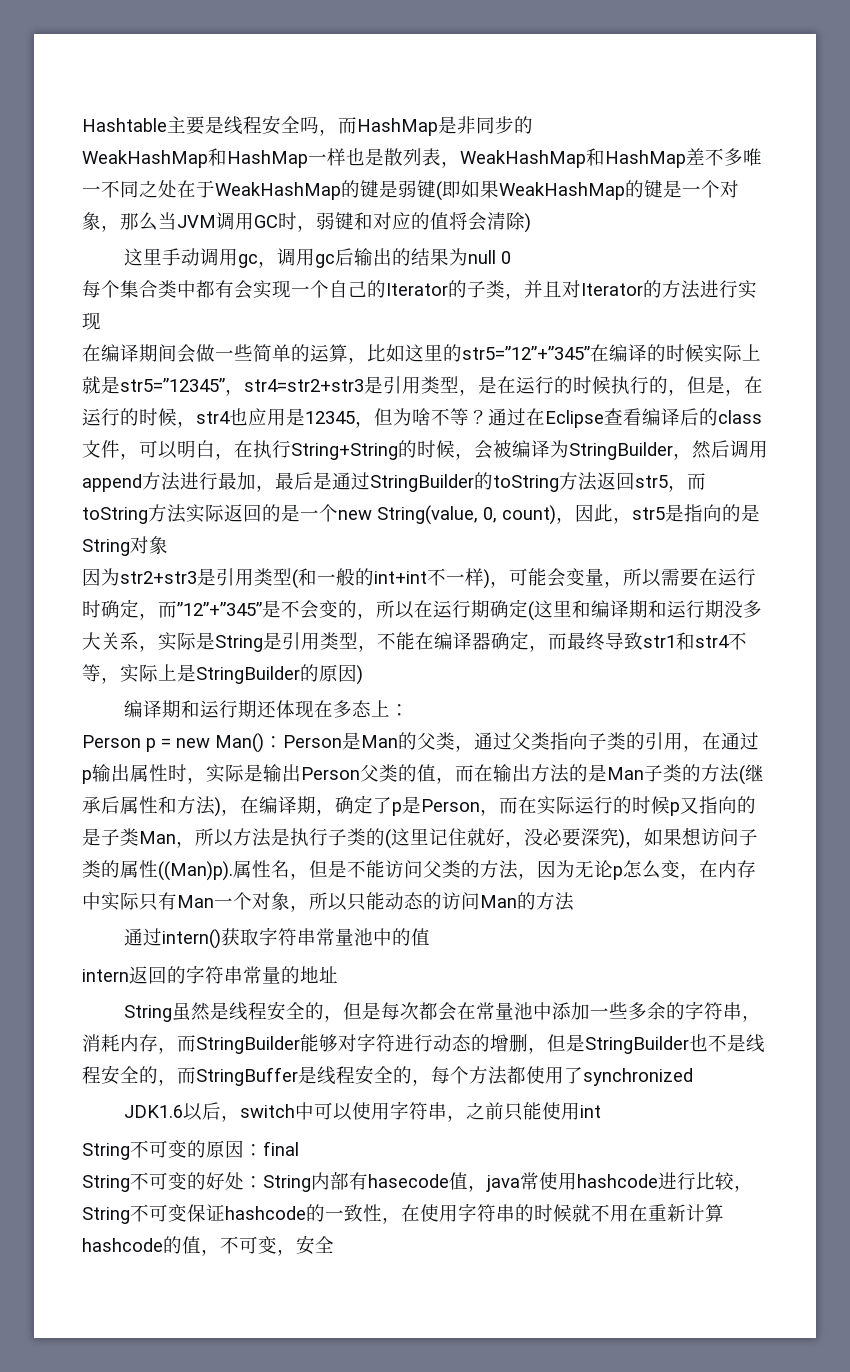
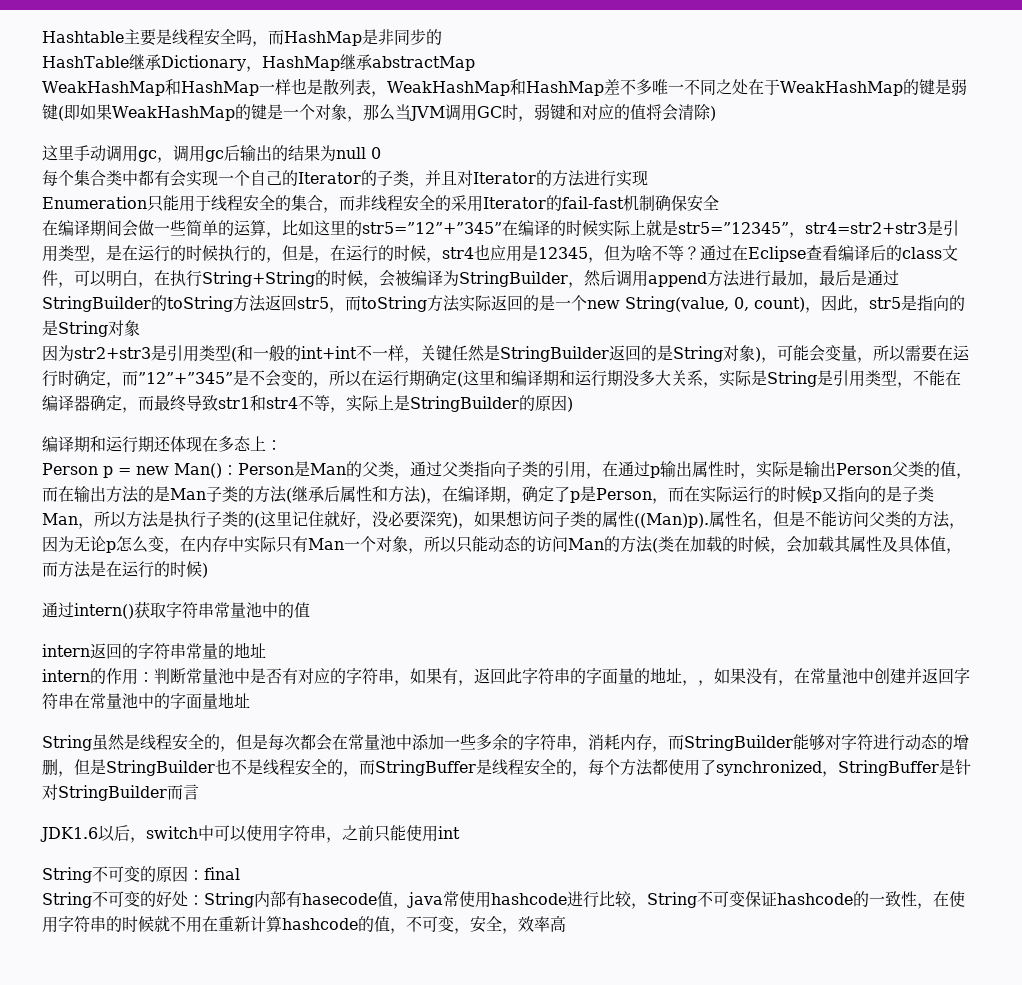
(533, 125) none -> [42,54,475,72] // HashTable继承Dictionary，HashMap继承abstractMap
(101, 321) none -> [42,195,719,213] // Enumeration只能用于线程安全的集合，而非线程安全的采用Iterator的fail-fast机制确保安全
(484, 577) none -> [404,345,755,363] ，关键任然是StringBuilder返回的是String对象
(574, 901) none -> [652,536,962,554] [42,561,208,578] (类在加载的时候，会加载其属性及具体值，而方法是在运行的时候)
(338, 974) none -> [42,667,970,686] [42,692,250,709] // intern的作用：判断常量池中是否有对应的字符串，如果有，返回此字符串的字面量的地址，，如果没有，在常量池中创建并返回字符串在常量池中的字面量地址
(693, 1077) none -> [822,759,971,777] [42,784,199,801] ，StringBuffer是针对StringBuilder而言
(334, 1244) none -> [502,915,566,934] ，效率高

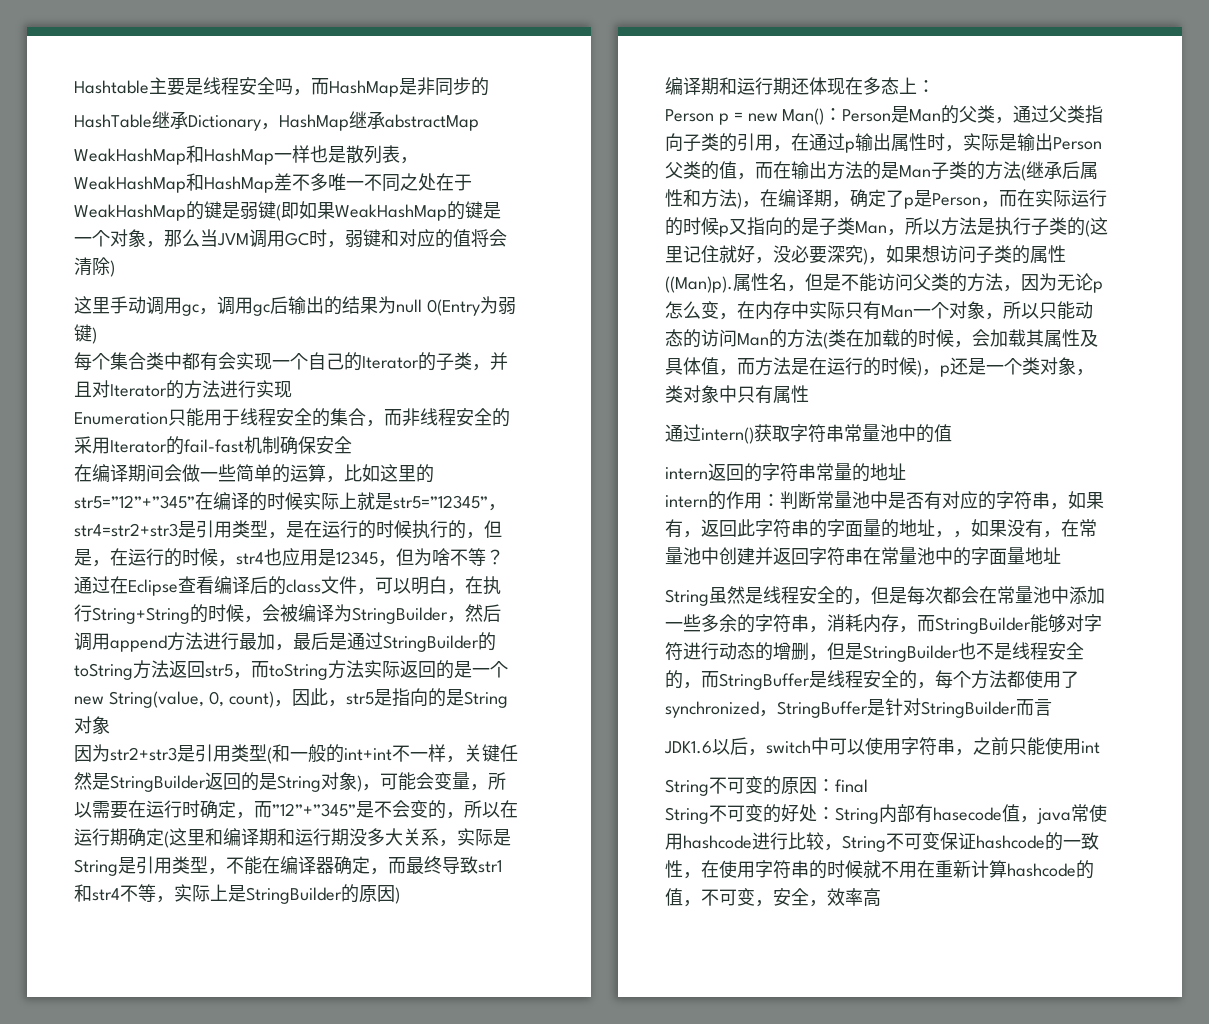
[371,147,381,159] 0 -> [426,296,516,316] [74,324,97,344] 0(Entry为弱键)
(208, 570) none -> [922,357,1094,377] [665,385,809,404] ，p还是一个类对象，类对象中只有属性

